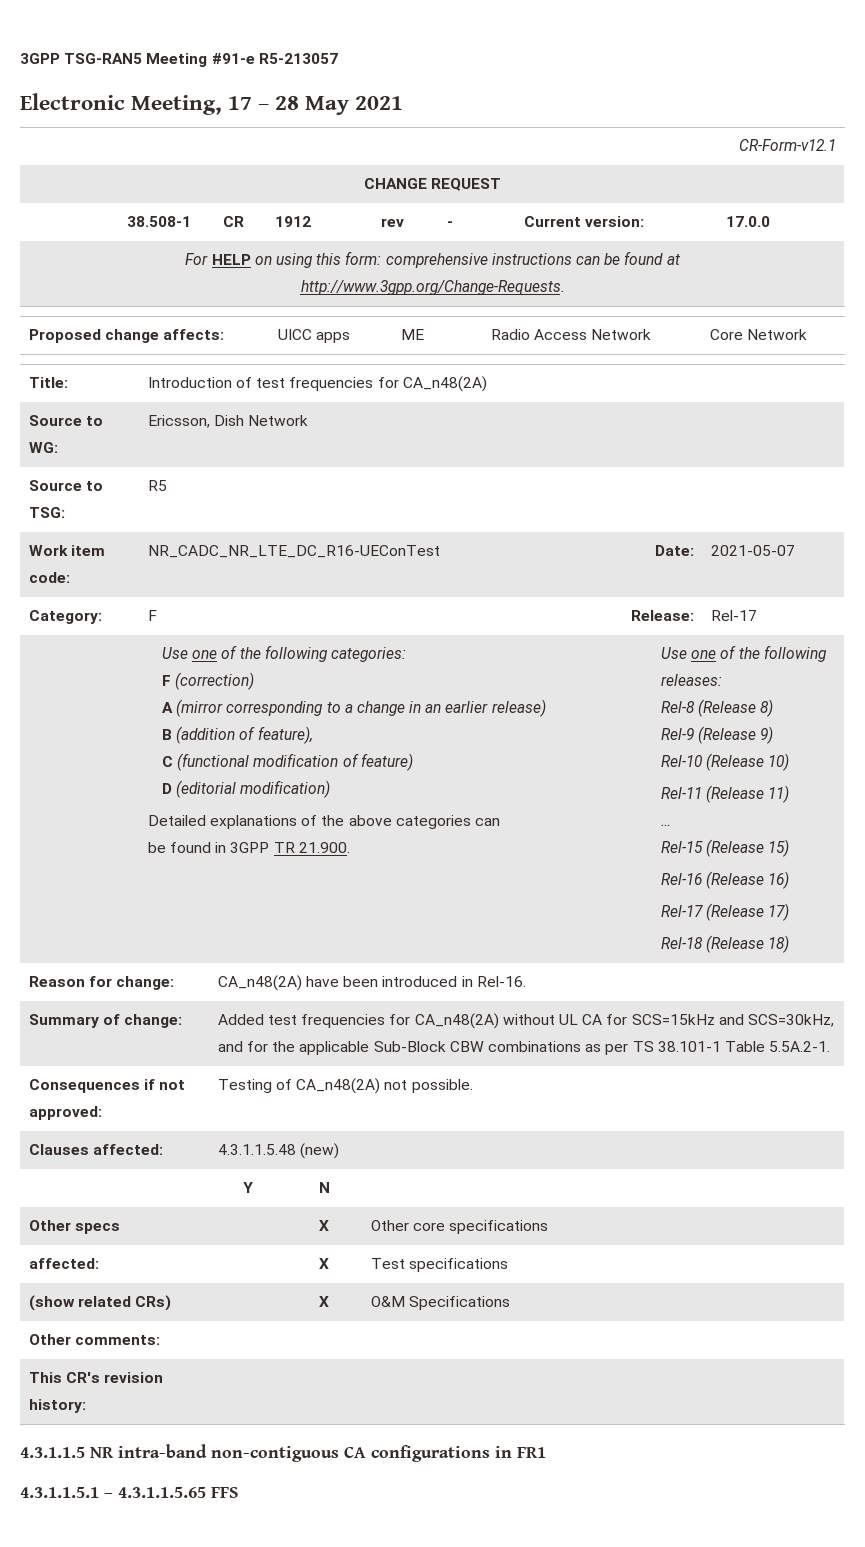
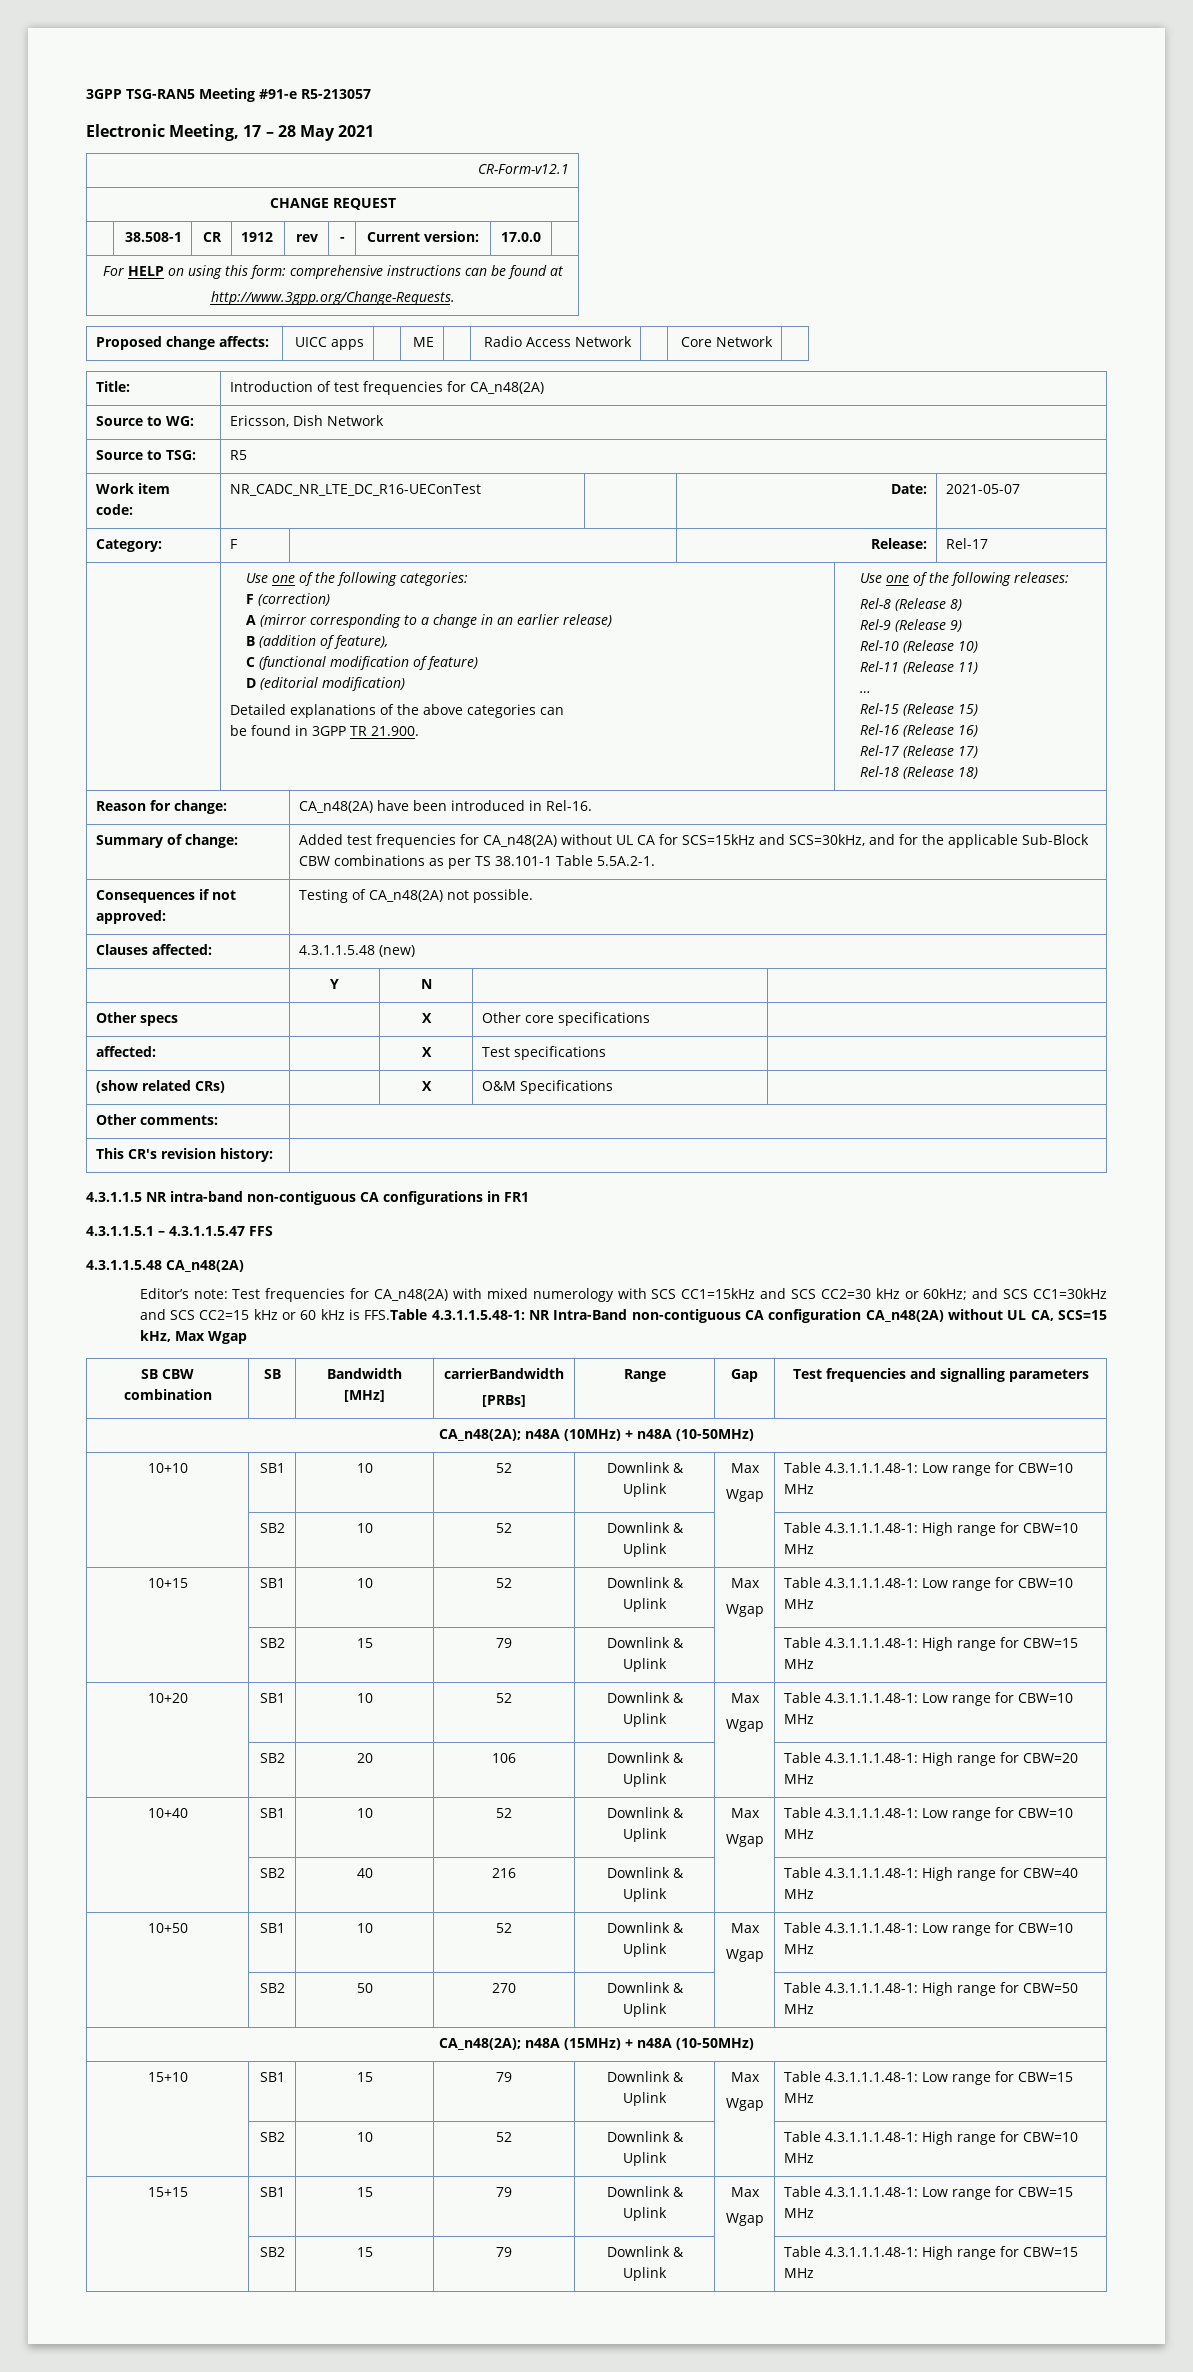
[118,1487,206,1498] 4.3.1.1.5.65 -> [169,1226,245,1236] 4.3.1.1.5.47
(238, 1492) none -> [86,1260,244,1272] [139,1288,1108,1302] [139,1309,1107,1323] [139,1330,247,1344] [141,1369,194,1379] [123,1389,212,1400] [263,1369,281,1379] [327,1368,402,1379] [344,1390,385,1402] [444,1368,564,1379] [482,1395,526,1407] [623,1369,666,1382] [731,1369,758,1382] [792,1368,1089,1382] [439,1429,754,1441] [147,1463,188,1473] [259,1463,285,1473] [356,1463,373,1473] [496,1463,512,1473] [606,1462,684,1473] [623,1483,667,1497] [730,1463,760,1473] [725,1489,764,1502] [784,1462,1074,1476] [784,1484,815,1494] [259,1523,285,1533] [356,1523,373,1533] [496,1523,512,1533] [606,1522,684,1533] [623,1543,667,1557] [784,1522,1079,1536] [784,1544,815,1554] [147,1578,188,1588] [259,1578,285,1588] [356,1578,373,1588] [496,1578,512,1588] [606,1577,684,1588] [623,1598,667,1612] [730,1578,760,1588] [725,1604,764,1617] [784,1577,1074,1591] [784,1599,815,1609] [259,1638,285,1648] [356,1638,373,1648] [496,1638,512,1648] [606,1637,684,1648] [623,1658,667,1672] [784,1637,1079,1651] [784,1659,815,1669] [147,1693,188,1703] [259,1693,285,1703] [356,1693,373,1703] [496,1693,512,1703] [606,1692,684,1703] [623,1713,667,1727] [730,1693,760,1703] [725,1719,764,1732] [784,1692,1074,1706] [784,1714,815,1724] [259,1753,285,1763] [356,1753,373,1763] [492,1753,516,1763] [606,1752,684,1763] [623,1773,667,1787] [784,1752,1079,1766] [784,1774,815,1784] [147,1808,188,1818] [259,1808,285,1818] [356,1808,373,1818] [496,1808,512,1818] [606,1807,684,1818] [623,1828,667,1842] [730,1808,760,1818] [725,1834,764,1847] [784,1807,1074,1821] [784,1829,815,1839] [259,1868,285,1878] [356,1868,373,1878] [492,1868,516,1878] [606,1867,684,1878] [623,1888,667,1902] [784,1867,1079,1881] [784,1889,815,1899] [147,1923,188,1933] [259,1923,285,1933] [356,1923,373,1933] [496,1923,512,1933] [606,1922,684,1933] [623,1943,667,1957] [730,1923,760,1933] [725,1949,764,1962] [784,1922,1074,1936] [784,1944,815,1954] [259,1983,285,1993] [356,1983,373,1993] [492,1983,516,1993] [606,1982,684,1993] [623,2003,667,2017] [784,1982,1079,1996] [784,2004,815,2014] [439,2038,754,2050] [147,2072,188,2082] [259,2072,285,2082] [356,2072,373,2082] [496,2072,512,2082] [606,2071,684,2082] [623,2092,667,2106] [730,2072,760,2082] [725,2098,764,2111] [784,2071,1074,2085] [784,2093,815,2103] [259,2132,285,2142] [356,2132,373,2142] [496,2132,512,2142] [606,2131,684,2142] [623,2152,667,2166] [784,2131,1079,2145] [784,2153,815,2163] [147,2187,188,2197] [259,2187,285,2197] [356,2187,373,2197] [496,2187,512,2197] [606,2186,684,2197] [623,2207,667,2221] [730,2187,760,2197] [725,2213,764,2226] [784,2186,1074,2200] [784,2208,815,2218] [259,2247,285,2257] [356,2247,373,2257] [496,2247,512,2257] [606,2246,684,2257] [623,2267,667,2281] [784,2246,1079,2260] [784,2268,815,2278] // 4.3.1.1.5.48 CA_n48(2A) // Editor’s note: Test frequencies for CA_n48(2A) with mixed numerology with SCS CC1=15kHz and SCS CC2=30 kHz or 60kHz; and SCS CC1=30kHz and SCS CC2=15 kHz or 60 kHz is FFS.Table 4.3.1.1.5.48-1: NR Intra-Band non-contiguous CA configuration CA_n48(2A) without UL CA, SCS=15 kHz, Max Wgap // SB CBW combination | SB | Bandwidth [MHz] | carrierBandwidth // [PRBs] | Range | Gap | Test frequencies and signalling parameters // CA_n48(2A); n48A (10MHz) + n48A (10-50MHz) // 10+10 | SB1 | 10 | 52 | Downlink & Uplink | Max // Wgap | Table 4.3.1.1.1.48-1: Low range for CBW=10 MHz // | SB2 | 10 | 52 | Downlink & Uplink | | Table 4.3.1.1.1.48-1: High range for CBW=10 MHz // 10+15 | SB1 | 10 | 52 | Downlink & Uplink | Max // Wgap | Table 4.3.1.1.1.48-1: Low range for CBW=10 MHz // | SB2 | 15 | 79 | Downlink & Uplink | | Table 4.3.1.1.1.48-1: High range for CBW=15 MHz // 10+20 | SB1 | 10 | 52 | Downlink & Uplink | Max // Wgap | Table 4.3.1.1.1.48-1: Low range for CBW=10 MHz // | SB2 | 20 | 106 | Downlink & Uplink | | Table 4.3.1.1.1.48-1: High range for CBW=20 MHz // 10+40 | SB1 | 10 | 52 | Downlink & Uplink | Max // Wgap | Table 4.3.1.1.1.48-1: Low range for CBW=10 MHz // | SB2 | 40 | 216 | Downlink & Uplink | | Table 4.3.1.1.1.48-1: High range for CBW=40 MHz // 10+50 | SB1 | 10 | 52 | Downlink & Uplink | Max // Wgap | Table 4.3.1.1.1.48-1: Low range for CBW=10 MHz // | SB2 | 50 | 270 | Downlink & Uplink | | Table 4.3.1.1.1.48-1: High range for CBW=50 MHz // CA_n48(2A); n48A (15MHz) + n48A (10-50MHz) // 15+10 | SB1 | 15 | 79 | Downlink & Uplink | Max // Wgap | Table 4.3.1.1.1.48-1: Low range for CBW=15 MHz // | SB2 | 10 | 52 | Downlink & Uplink | | Table 4.3.1.1.1.48-1: High range for CBW=10 MHz // 15+15 | SB1 | 15 | 79 | Downlink & Uplink | Max // Wgap | Table 4.3.1.1.1.48-1: Low range for CBW=15 MHz // | SB2 | 15 | 79 | Downlink & Uplink | | Table 4.3.1.1.1.48-1: High range for CBW=15 MHz

